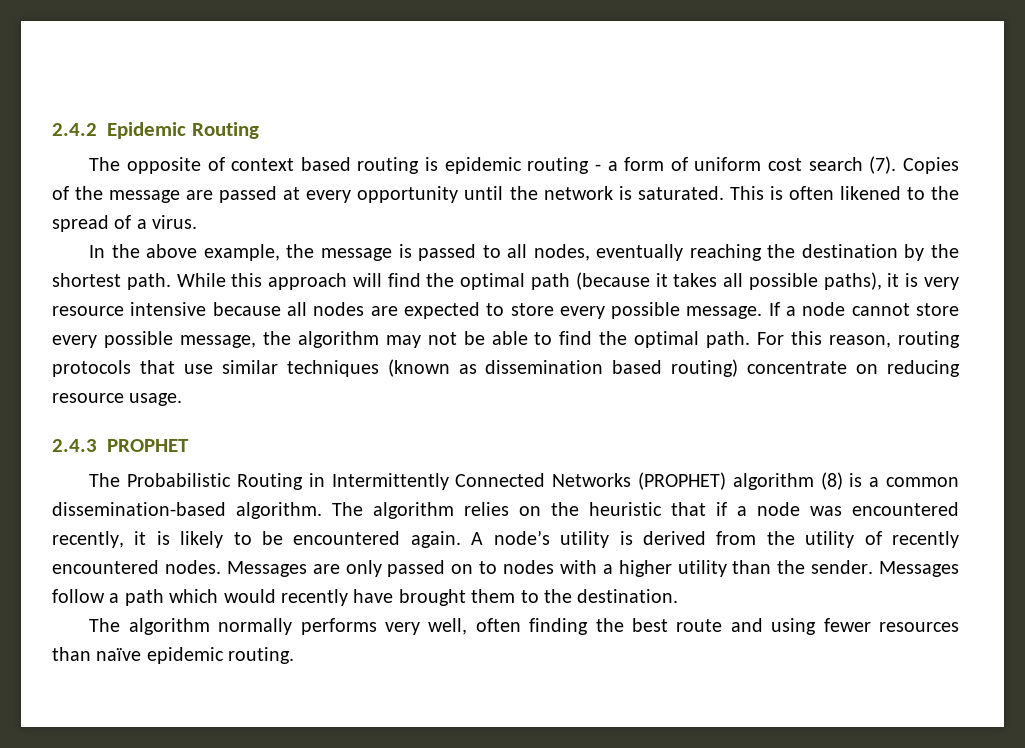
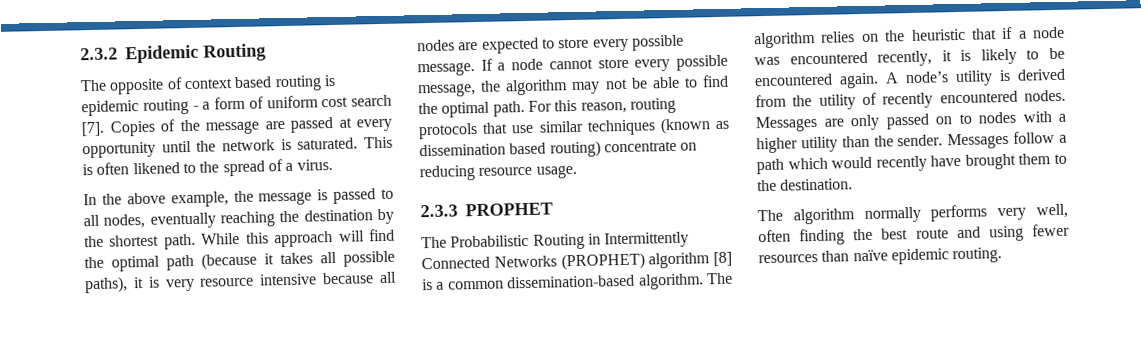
[52,123,97,136] 2.4.2 -> [80,47,118,61] 2.3.2
[869,156,897,174] (7). -> [81,121,105,137] [7].
[52,439,97,452] 2.4.3 -> [420,204,458,218] 2.3.3
[820,472,843,490] (8) -> [713,251,732,267] [8]

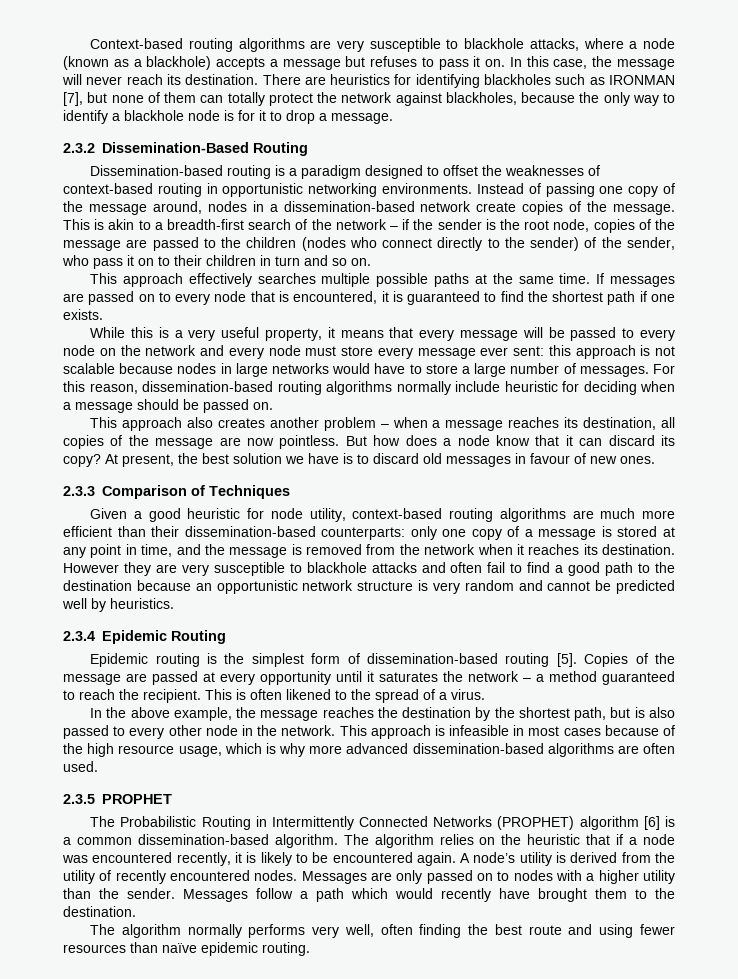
[80,43,266,64] [80,74,336,95] [81,94,392,117] [81,121,105,137] 2.3.2 Epidemic Routing // The opposite of context based routing is epidemic routing - a form of uniform cost search [7]. -> [90,38,675,52] [63,56,675,70] [62,74,675,88] [63,92,675,106] [63,110,393,124] [63,142,308,156] [90,165,601,179] [63,183,676,197] [63,201,675,215] [63,219,675,233] [63,237,675,251] [62,255,371,269] [90,273,675,287] [63,291,675,305] [63,309,103,320] [90,327,676,341] [63,345,675,359] [63,363,675,377] [63,381,675,395] [63,399,273,413] [90,417,675,431] [63,435,676,449] [63,453,655,467] [63,485,290,499] [90,508,675,522] [63,526,676,540] [63,544,675,558] [63,562,676,576] [63,580,675,594] [62,598,174,612] [63,630,226,644] [90,653,577,667] Context-based routing algorithms are very susceptible to blackhole attacks, where a node (known as a blackhole) accepts a message but refuses to pass it on. In this case, the message will never reach its destination. There are heuristics for identifying blackholes such as IRONMAN [7], but none of them can totally protect the network against blackholes, because the only way to identify a blackhole node is for it to drop a message. // 2.3.2 Dissemination-Based Routing // Dissemination-based routing is a paradigm designed to offset the weaknesses of context-based routing in opportunistic networking environments. Instead of passing one copy of the message around, nodes in a dissemination-based network create copies of the message. This is akin to a breadth-first search of the network – if the sender is the root node, copies of the message are passed to the children (nodes who connect directly to the sender) of the sender, who pass it on to their children in turn and so on. // This approach effectively searches multiple possible paths at the same time. If messages are passed on to every node that is encountered, it is guaranteed to find the shortest path if one exists. // While this is a very useful property, it means that every message will be passed to every node on the network and every node must store every message ever sent: this approach is not scalable because nodes in large networks would have to store a large number of messages. For this reason, dissemination-based routing algorithms normally include heuristic for deciding when a message should be passed on. // This approach also creates another problem – when a message reaches its destination, all copies of the message are now pointless. But how does a node know that it can discard its copy? At present, the best solution we have is to discard old messages in favour of new ones. // 2.3.3 Comparison of Techniques // Given a good heuristic for node utility, context-based routing algorithms are much more efficient than their dissemination-based counterparts: only one copy of a message is stored at any point in time, and the message is removed from the network when it reaches its destination. However they are very susceptible to blackhole attacks and often fail to find a good path to the destination because an opportunistic network structure is very random and cannot be predicted well by heuristics. // 2.3.4 Epidemic Routing // Epidemic routing is the simplest form of dissemination-based routing [5].
[196,137,359,152] the network is saturated. -> [367,671,675,685] [63,689,201,703] it saturates the network – a method guaranteed to reach the recipient.
[317,188,394,205] [83,211,275,229] is passed to all nodes, eventually reaching -> [322,707,374,718] reaches
[163,228,395,250] [84,250,395,272] [84,271,397,294] [417,34,684,54] [417,54,728,77] [418,74,729,98] [418,97,676,118] [418,117,730,140] [419,140,698,158] [419,164,577,182] [420,204,458,218] path. While this approach will find the optimal path (because it takes all possible paths), it is very resource intensive because all nodes are expected to store every possible message. If a node cannot store every possible message, the algorithm may not be able to find the optimal path. For this reason, routing protocols that use similar techniques (known as dissemination based routing) concentrate on reducing resource usage. // 2.3.3 -> [574,707,675,721] [63,725,675,739] [63,743,675,757] [63,761,98,772] [63,794,95,804] path, but is also passed to every other node in the network. This approach is infeasible in most cases because of the high resource usage, which is why more advanced dissemination-based algorithms are often used. // 2.3.5
[713,251,732,267] [8] -> [643,816,660,830] [6]

